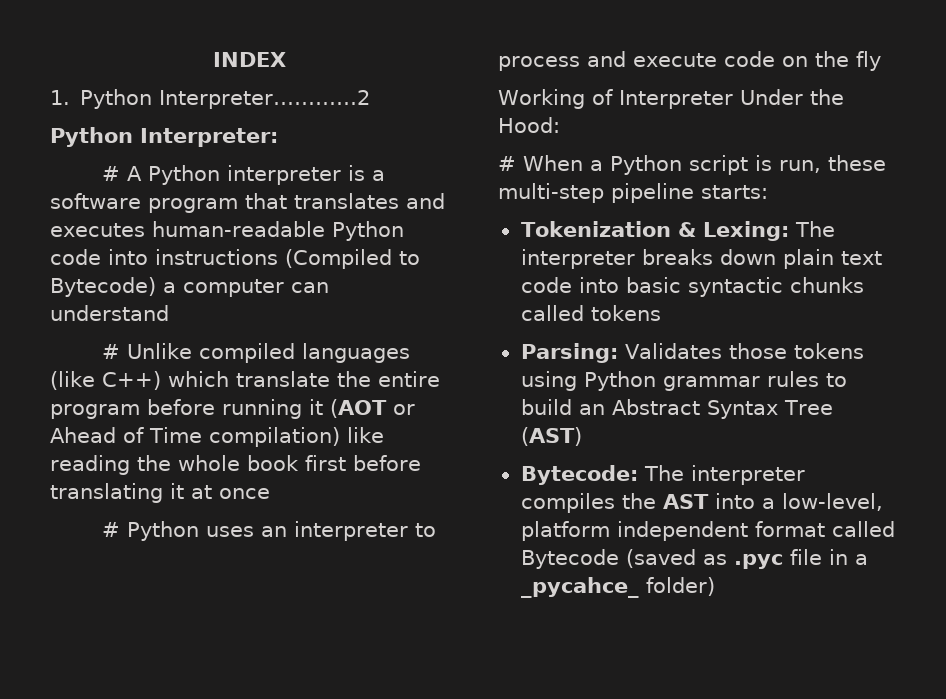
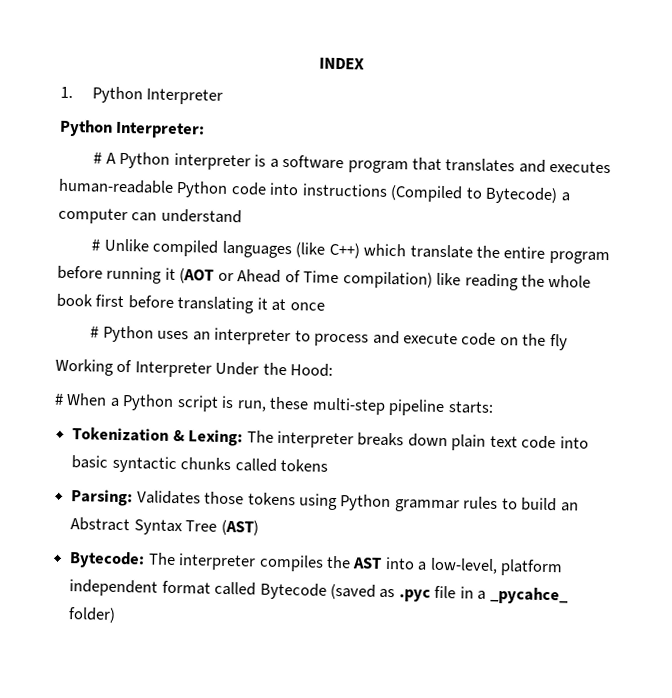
[159,90,371,109] Interpreter…………2 -> [146,88,224,105] Interpreter

